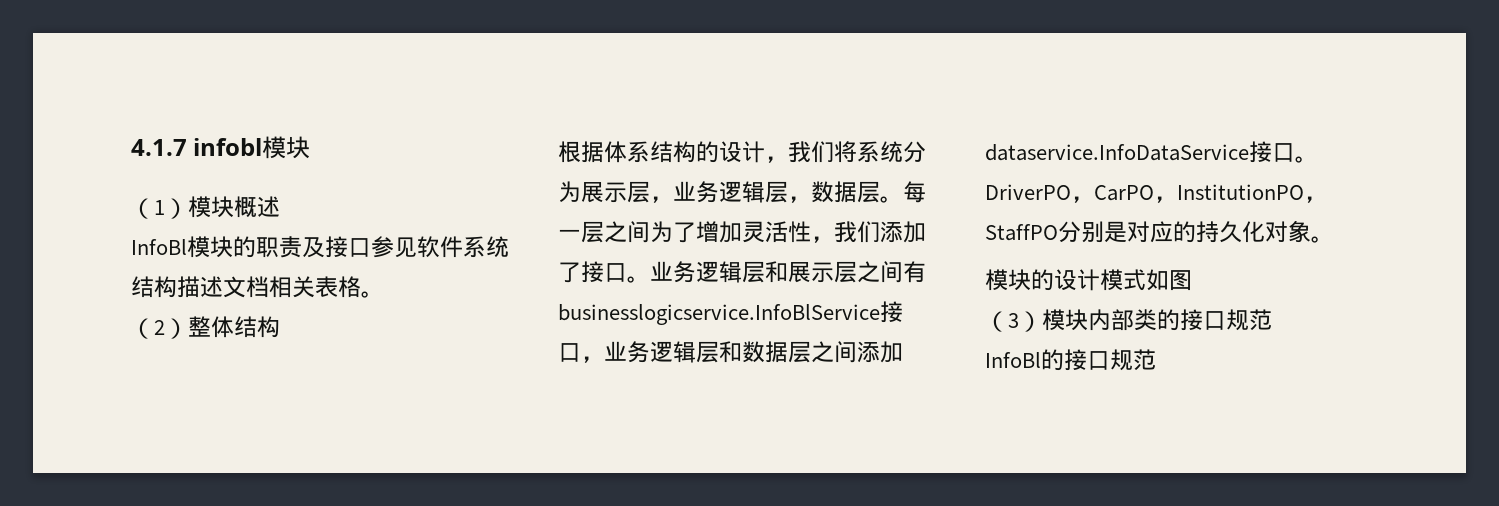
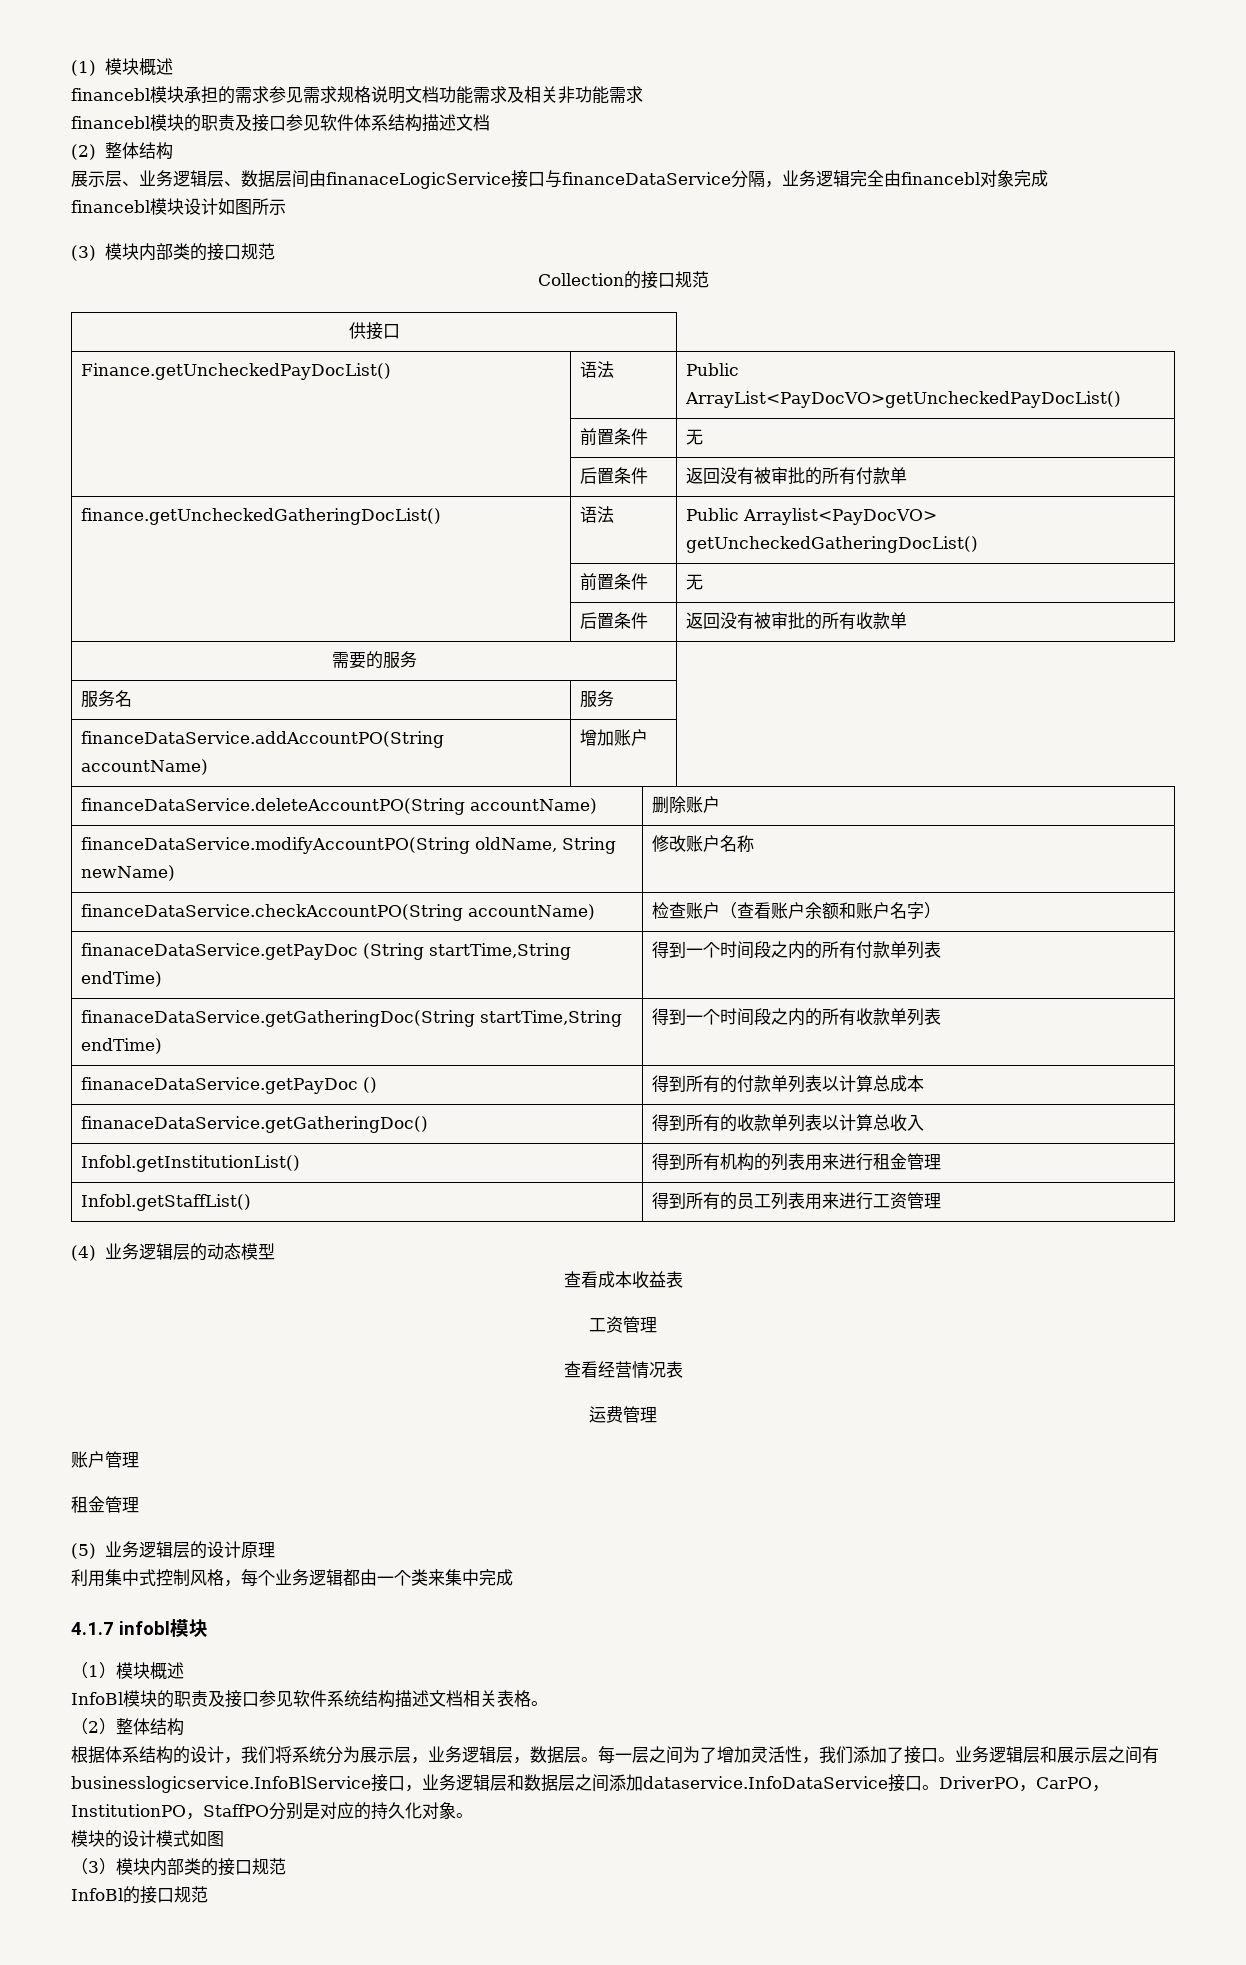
(131, 147) none -> [71,58,173,76] [71,86,643,104] [71,114,490,132] [71,142,173,160] [71,170,1048,189] [71,198,286,215] [71,243,275,261] [537,271,709,289] [348,322,400,340] [80,363,391,380] [579,361,614,378] [685,363,739,376] [684,391,1121,408] [579,428,648,446] [685,429,703,445] [579,467,648,484] [685,467,907,485] [80,508,441,525] [579,506,614,523] [685,508,937,525] [685,536,978,553] [579,573,648,591] [685,574,703,590] [579,612,648,629] [685,612,907,630] [331,651,417,669] [80,690,132,708] [579,690,614,708] [80,731,444,748] [80,759,208,775] [579,729,648,746] [80,798,597,815] [651,796,720,814] [80,837,616,854] [80,865,175,881] [651,835,754,852] [80,904,595,921] [651,902,941,920] [80,943,571,960] [80,971,162,987] [651,941,941,959] [80,1010,622,1027] [80,1038,162,1054] [651,1008,941,1026] [80,1077,377,1094] [651,1075,924,1093] [80,1116,428,1133] [651,1114,924,1132] [80,1155,300,1172] [651,1153,941,1171] [80,1194,251,1211] [651,1192,941,1210] [71,1243,275,1261] [563,1271,683,1289] [589,1316,657,1333] [563,1361,683,1379] [589,1406,657,1423] [71,1451,139,1468] [71,1496,139,1513] [71,1541,275,1559] [71,1569,513,1587] (1)模块概述 // financebl模块承担的需求参见需求规格说明文档功能需求及相关非功能需求 // financebl模块的职责及接口参见软件体系结构描述文档 // (2)整体结构 // 展示层、业务逻辑层、数据层间由finanaceLogicService接口与financeDataService分隔，业务逻辑完全由financebl对象完成 // financebl模块设计如图所示 // (3)模块内部类的接口规范 // Collection的接口规范 // 供接口 // Finance.getUncheckedPayDocList() | 语法 | Public ArrayList<PayDocVO>getUncheckedPayDocList() // | 前置条件 | 无 // | 后置条件 | 返回没有被审批的所有付款单 // finance.getUncheckedGatheringDocList() | 语法 | Public Arraylist<PayDocVO> getUncheckedGatheringDocList() // | 前置条件 | 无 // | 后置条件 | 返回没有被审批的所有收款单 // 需要的服务 // 服务名 | 服务 // financeDataService.addAccountPO(String accountName) | 增加账户 // financeDataService.deleteAccountPO(String accountName) | 删除账户 // financeDataService.modifyAccountPO(String oldName, String newName) | 修改账户名称 // financeDataService.checkAccountPO(String accountName) | 检查账户（查看账户余额和账户名字） // finanaceDataService.getPayDoc (String startTime,String endTime) | 得到一个时间段之内的所有付款单列表 // finanaceDataService.getGatheringDoc(String startTime,String endTime) | 得到一个时间段之内的所有收款单列表 // finanaceDataService.getPayDoc () | 得到所有的付款单列表以计算总成本 // finanaceDataService.getGatheringDoc() | 得到所有的收款单列表以计算总收入 // Infobl.getInstitutionList() | 得到所有机构的列表用来进行租金管理 // Infobl.getStaffList() | 得到所有的员工列表用来进行工资管理 // (4)业务逻辑层的动态模型 // 查看成本收益表 // 工资管理 // 查看经营情况表 // 运费管理 // 账户管理 // 租金管理 // (5)业务逻辑层的设计原理 // 利用集中式控制风格，每个业务逻辑都由一个类来集中完成 //

